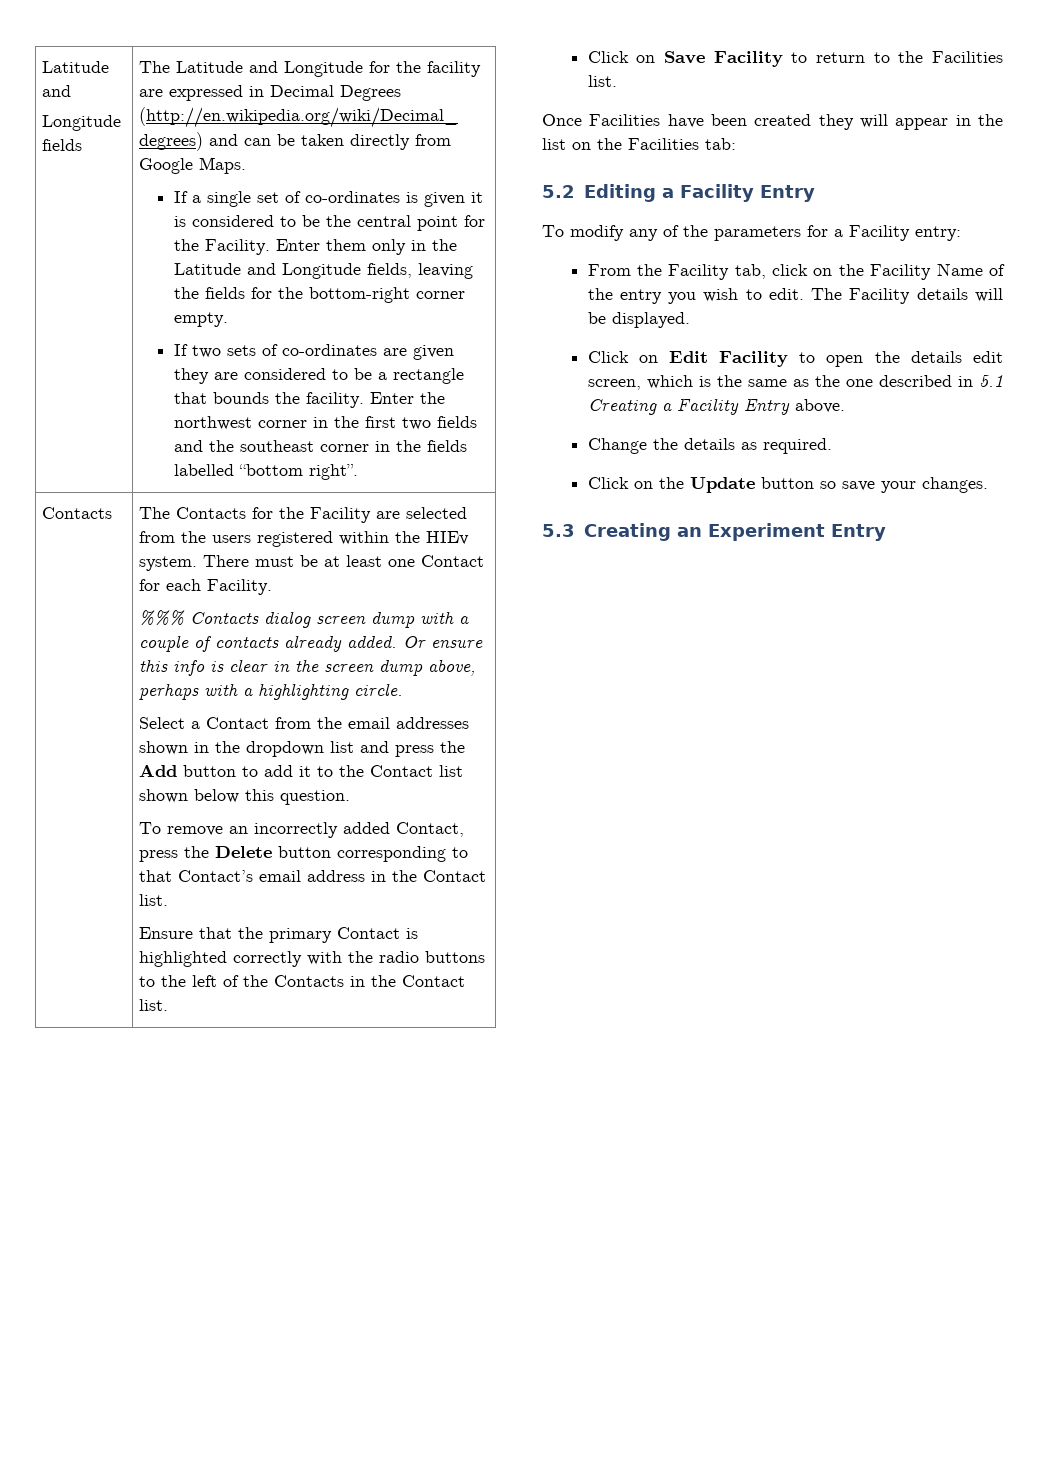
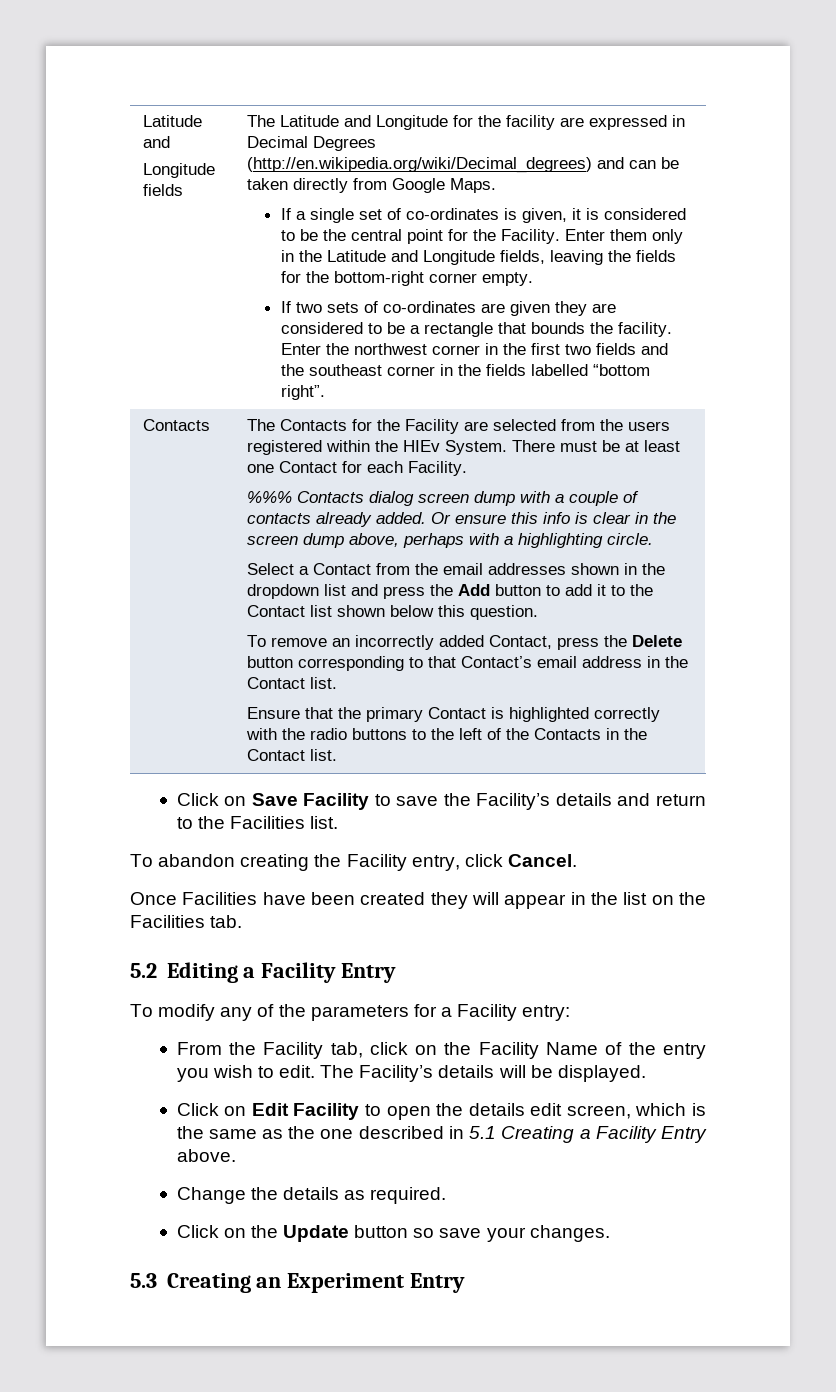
[424,192,466,207] given -> [521,208,567,223] given,
[139,556,198,571] system. -> [444,440,507,455] System.
(808, 57) none -> [396,793,651,810] save the Facility’s details and
(617, 81) none -> [130,854,577,871] // To abandon creating the Facility entry, click Cancel.
[705,138,736,150] tab: -> [210,915,243,928] tab.
[849,288,911,304] Facility -> [359,1065,434,1082] Facility’s

